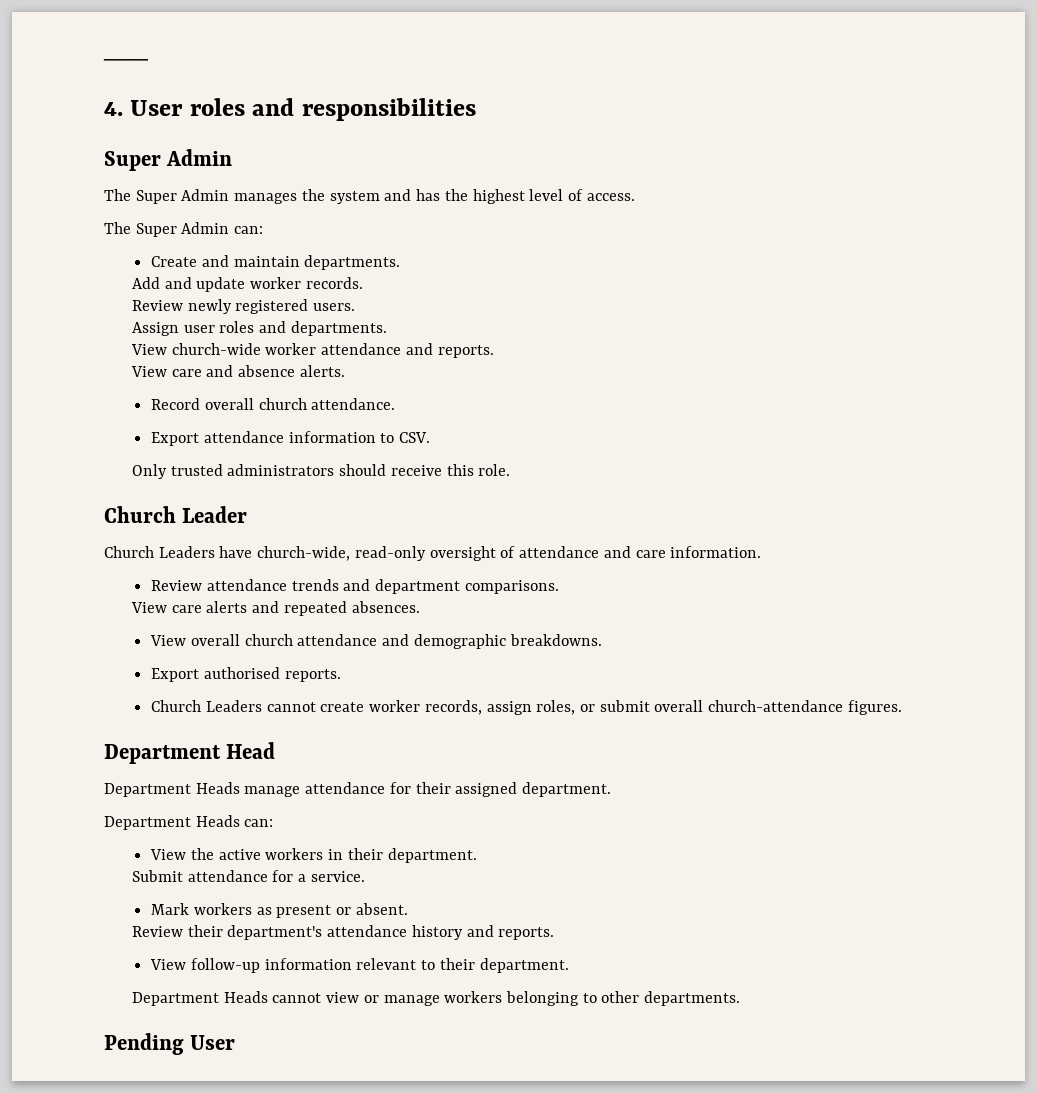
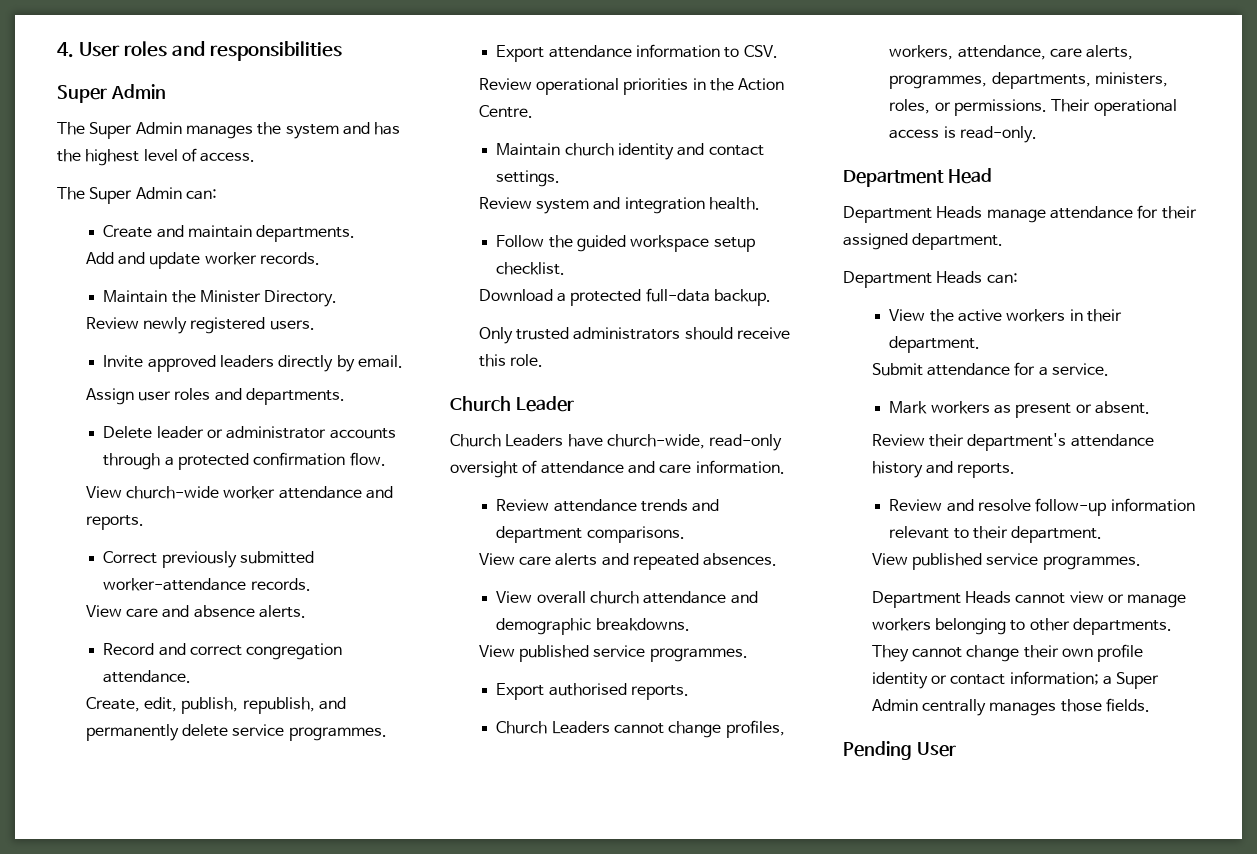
[103,59,149,66] ──── // -> (57, 50) none
(363, 283) none -> [103,290,338,307] // Maintain the Minister Directory.
(356, 307) none -> [103,355,403,372] // Invite approved leaders directly by email.
(387, 328) none -> [103,426,396,439] [103,452,386,470] // Delete leader or administrator accounts through a protected confirmation flow.
(494, 351) none -> [103,551,314,568] [103,578,311,591] // Correct previously submitted worker-attendance records.
[204,398,396,410] overall church attendance. -> [158,643,343,660] [103,670,192,683] [85,697,346,714] [85,724,387,741] and correct congregation attendance. // Create, edit, publish, republish, and permanently delete service programmes.
(431, 437) none -> [478,78,785,95] [478,105,533,118] [496,143,764,160] [496,170,561,187] [478,197,760,214] [496,235,755,252] [496,262,566,275] [478,288,771,306] // Review operational priorities in the Action Centre. // Maintain church identity and contact settings. // Review system and integration health. // Follow the guided workspace setup checklist. // Download a protected full-data backup.
(602, 640) none -> [478,645,748,662] // View published service programmes.
[320,700,902,715] create worker records, assign roles, or submit overall church-attendance figures. -> [668,720,785,738] [889,45,1134,60] [889,72,1168,89] [889,99,1177,116] [889,126,1037,143] change profiles, workers, attendance, care alerts, programmes, departments, ministers, roles, or permissions. Their operational access is read-only.
[150,959,187,970] View -> [889,499,1031,512] Review and resolve
(569, 965) none -> [871,553,1141,570] // View published service programmes.
(741, 998) none -> [871,644,1144,662] [871,671,1160,689] [871,698,1150,716] They cannot change their own profile identity or contact information; a Super Admin centrally manages those fields.

